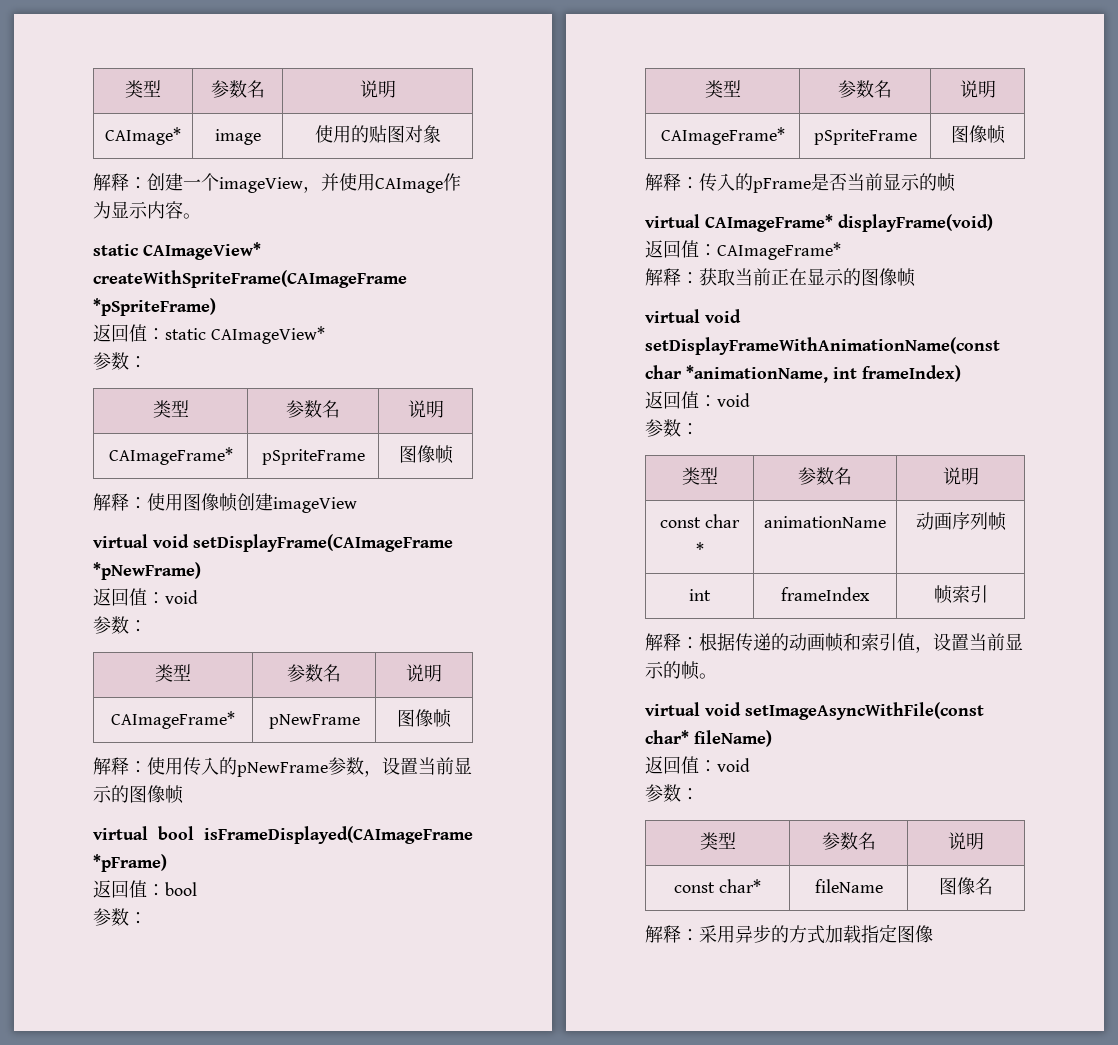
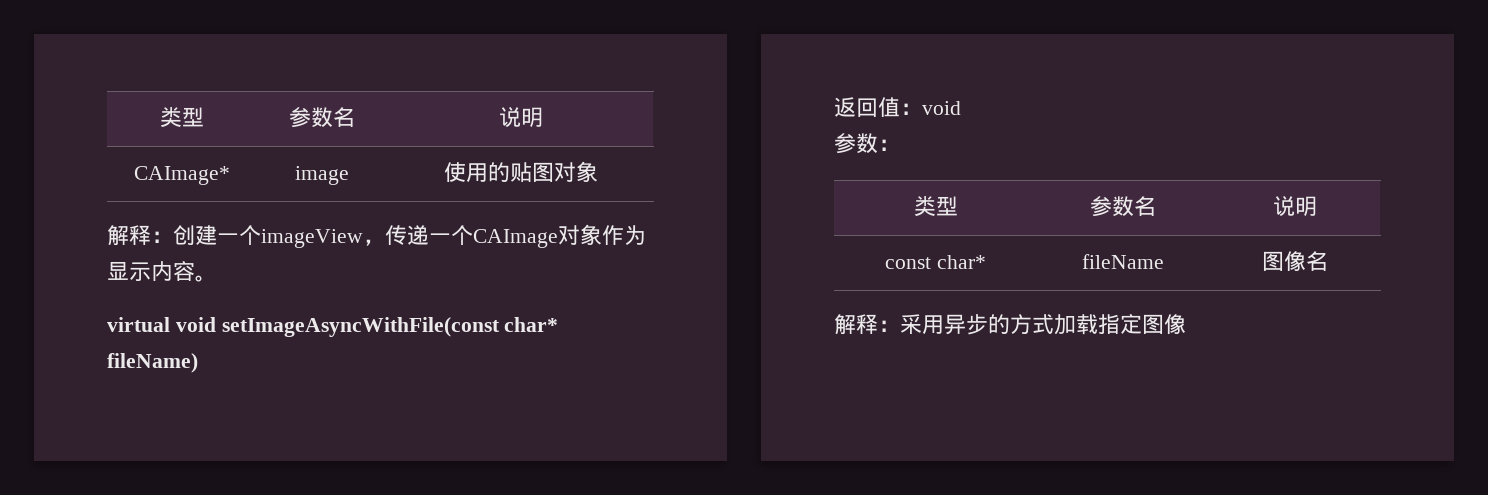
[321,173,443,193] 并使用CAImage -> [385,224,602,248] 传递一个CAImage对象
[93,242,261,260] [93,270,407,288] [93,298,216,316] [93,324,325,344] [93,352,147,370] [152,400,189,418] [286,400,340,418] [407,400,444,418] [108,447,233,465] [261,449,365,465] [398,445,454,464] [93,493,357,513] [93,534,453,552] [93,562,201,580] [93,588,198,606] [93,616,147,634] [155,664,191,682] [287,664,341,682] [406,664,442,682] [111,711,235,729] [268,714,360,729] [397,709,452,728] [93,757,472,777] [93,785,184,804] [93,826,473,844] [93,854,167,872] [93,880,197,898] [93,908,147,926] [704,80,741,98] [838,80,892,98] [959,80,996,98] [660,127,785,145] [813,129,917,145] [950,125,1006,144] [645,173,956,193] [645,214,993,232] [645,240,841,260] [645,268,916,287] [645,309,741,323] [645,337,1000,355] [645,365,961,383] [645,391,750,409] [645,419,699,437] [681,467,718,485] [798,467,852,485] [942,467,979,485] [660,514,740,528] [695,542,704,556] [764,516,886,528] [915,512,1007,531] [689,589,711,601] [781,587,870,601] [933,585,988,604] [645,633,1023,653] [645,661,717,680] // static CAImageView* createWithSpriteFrame(CAImageFrame *pSpriteFrame) // 返回值：static CAImageView* // 参数： // 类型 | 参数名 | 说明 // CAImageFrame* | pSpriteFrame | 图像帧 // 解释：使用图像帧创建imageView // virtual void setDisplayFrame(CAImageFrame *pNewFrame) // 返回值：void // 参数： // 类型 | 参数名 | 说明 // CAImageFrame* | pNewFrame | 图像帧 // 解释：使用传入的pNewFrame参数，设置当前显示的图像帧 // virtual bool isFrameDisplayed(CAImageFrame *pFrame) // 返回值：bool // 参数： // 类型 | 参数名 | 说明 // CAImageFrame* | pSpriteFrame | 图像帧 // 解释：传入的pFrame是否当前显示的帧 // virtual CAImageFrame* displayFrame(void) // 返回值：CAImageFrame* // 解释：获取当前正在显示的图像帧 // virtual void setDisplayFrameWithAnimationName(const char *animationName, int frameIndex) // 返回值：void // 参数： // 类型 | 参数名 | 说明 // const char * | animationName | 动画序列帧 // int | frameIndex | 帧索引 // 解释：根据传递的动画帧和索引值，设置当前显示的帧。 -> (217, 278) none

